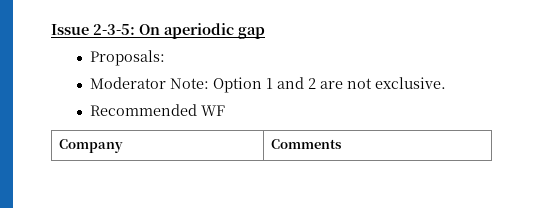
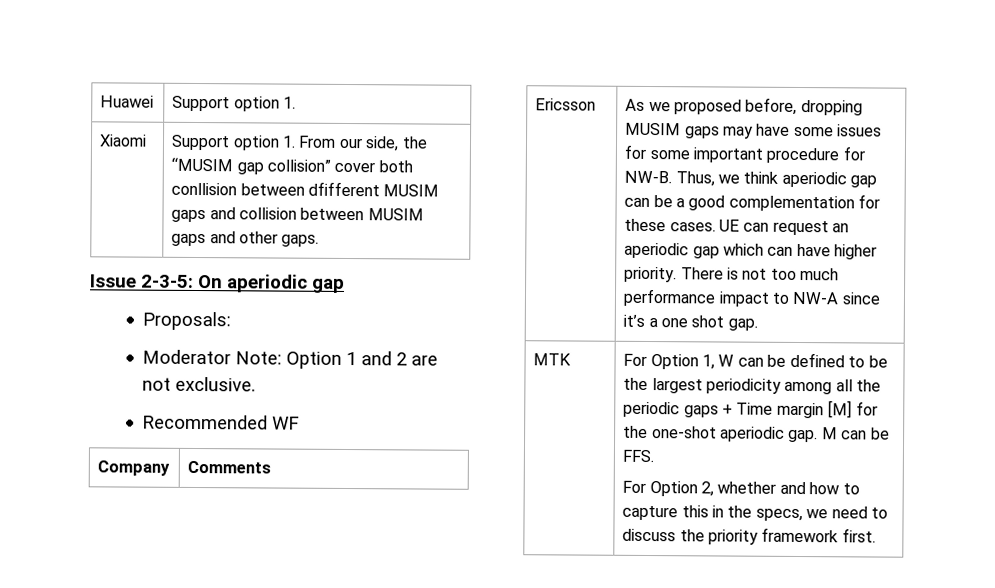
(51, 29) none -> [100,95,155,108] [172,95,296,112] [99,134,148,147] [171,134,428,152] [171,157,413,175] [171,181,440,197] [171,207,424,223] [171,231,320,247] Huawei | Support option 1. // Xiaomi | Support option 1. From our side, the “MUSIM gap collision” cover both conllision between dfifferent MUSIM gaps and collision between MUSIM gaps and other gaps. //
(343, 144) none -> [535,98,597,111] [625,97,863,116] [625,122,883,139] [624,144,865,164] [624,170,878,188] [624,194,881,212] [624,218,850,236] [624,242,878,260] [624,266,840,283] [623,288,881,307] [623,314,758,331] [533,353,572,366] [623,352,888,370] [623,377,882,395] [623,400,878,419] [623,425,890,443] [622,449,655,463] [622,480,860,497] [622,505,889,522] [622,527,876,545] // Ericsson | As we proposed before, dropping MUSIM gaps may have some issues for some important procedure for NW-B. Thus, we think aperiodic gap can be a good complementation for these cases. UE can request an aperiodic gap which can have higher priority. There is not too much performance impact to NW-A since it’s a one shot gap. // MTK | For Option 1, W can be defined to be the largest periodicity among all the periodic gaps + Time margin [M] for the one-shot aperiodic gap. M can be FFS. // For Option 2, whether and how to capture this in the specs, we need to discuss the priority framework first.

